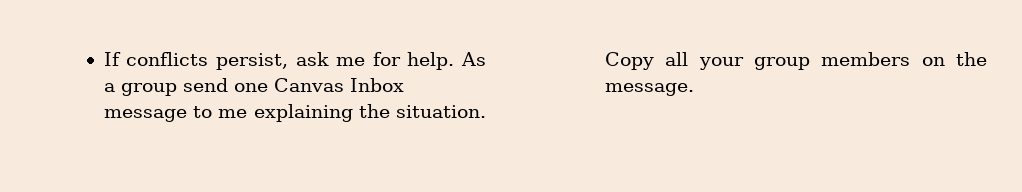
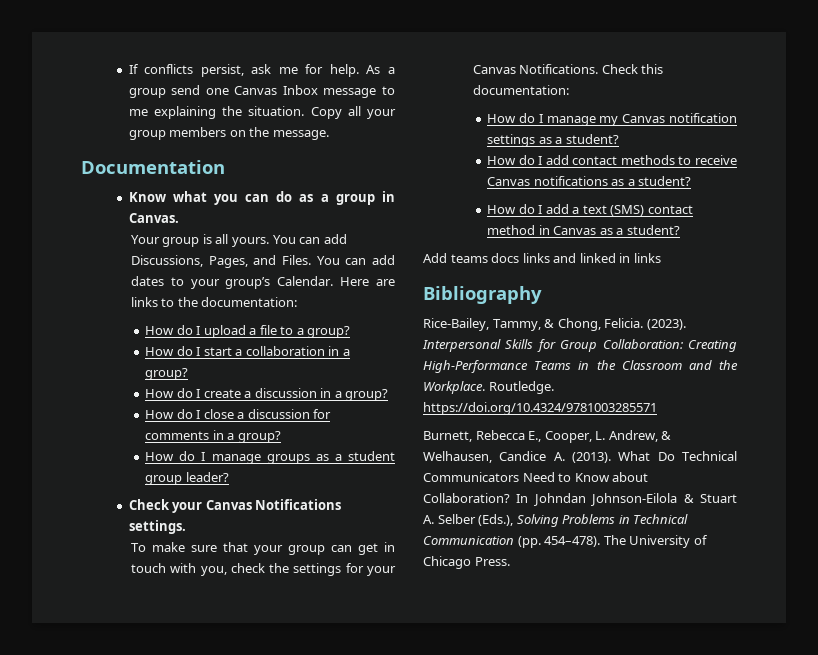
(694, 89) none -> [81,160,225,174] [128,191,395,205] [128,213,179,223] [130,234,347,247] [130,255,395,268] [130,276,396,289] [130,297,298,307] [145,325,351,338] [145,346,350,356] [145,368,189,380] [145,388,389,401] [145,409,332,419] [145,430,281,443] [145,451,396,464] [145,472,229,485] [128,499,342,513] [128,520,186,534] [130,542,395,555] [130,563,397,576] [472,64,664,74] [472,85,569,95] [487,113,737,126] [487,134,619,147] [487,155,737,165] [487,176,692,186] [487,204,693,216] [487,225,680,235] [423,253,661,263] [423,286,542,304] [423,318,686,331] [422,339,737,352] [423,360,738,373] [423,381,554,394] [423,402,657,415] [423,430,672,443] [423,451,737,463] [423,472,649,482] [423,493,737,506] [423,514,689,527] [423,535,708,548] [423,556,510,569] // Documentation // Know what you can do as a group in Canvas. // Your group is all yours. You can add Discussions, Pages, and Files. You can add dates to your group’s Calendar. Here are links to the documentation: // How do I upload a file to a group? // How do I start a collaboration in a group? // How do I create a discussion in a group? // How do I close a discussion for comments in a group? // How do I manage groups as a student group leader? // Check your Canvas Notifications settings. // To make sure that your group can get in touch with you, check the settings for your Canvas Notifications. Check this documentation: // How do I manage my Canvas notification settings as a student? // How do I add contact methods to receive Canvas notifications as a student? // How do I add a text (SMS) contact method in Canvas as a student? // Add teams docs links and linked in links // Bibliography // Rice-Bailey, Tammy, & Chong, Felicia. (2023). Interpersonal Skills for Group Collaboration: Creating High-Performance Teams in the Classroom and the Workplace. Routledge. https://doi.org/10.4324/9781003285571 // Burnett, Rebecca E., Cooper, L. Andrew, & Welhausen, Candice A. (2013). What Do Technical Communicators Need to Know about Collaboration? In Johndan Johnson-Eilola & Stuart A. Selber (Eds.), Solving Problems in Technical Communication (pp. 454–478). The University of Chicago Press.

